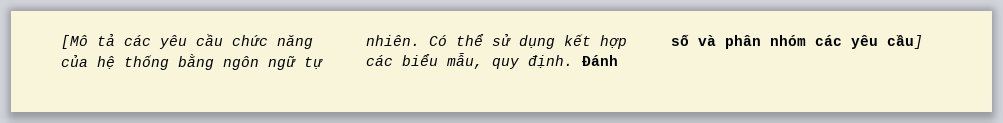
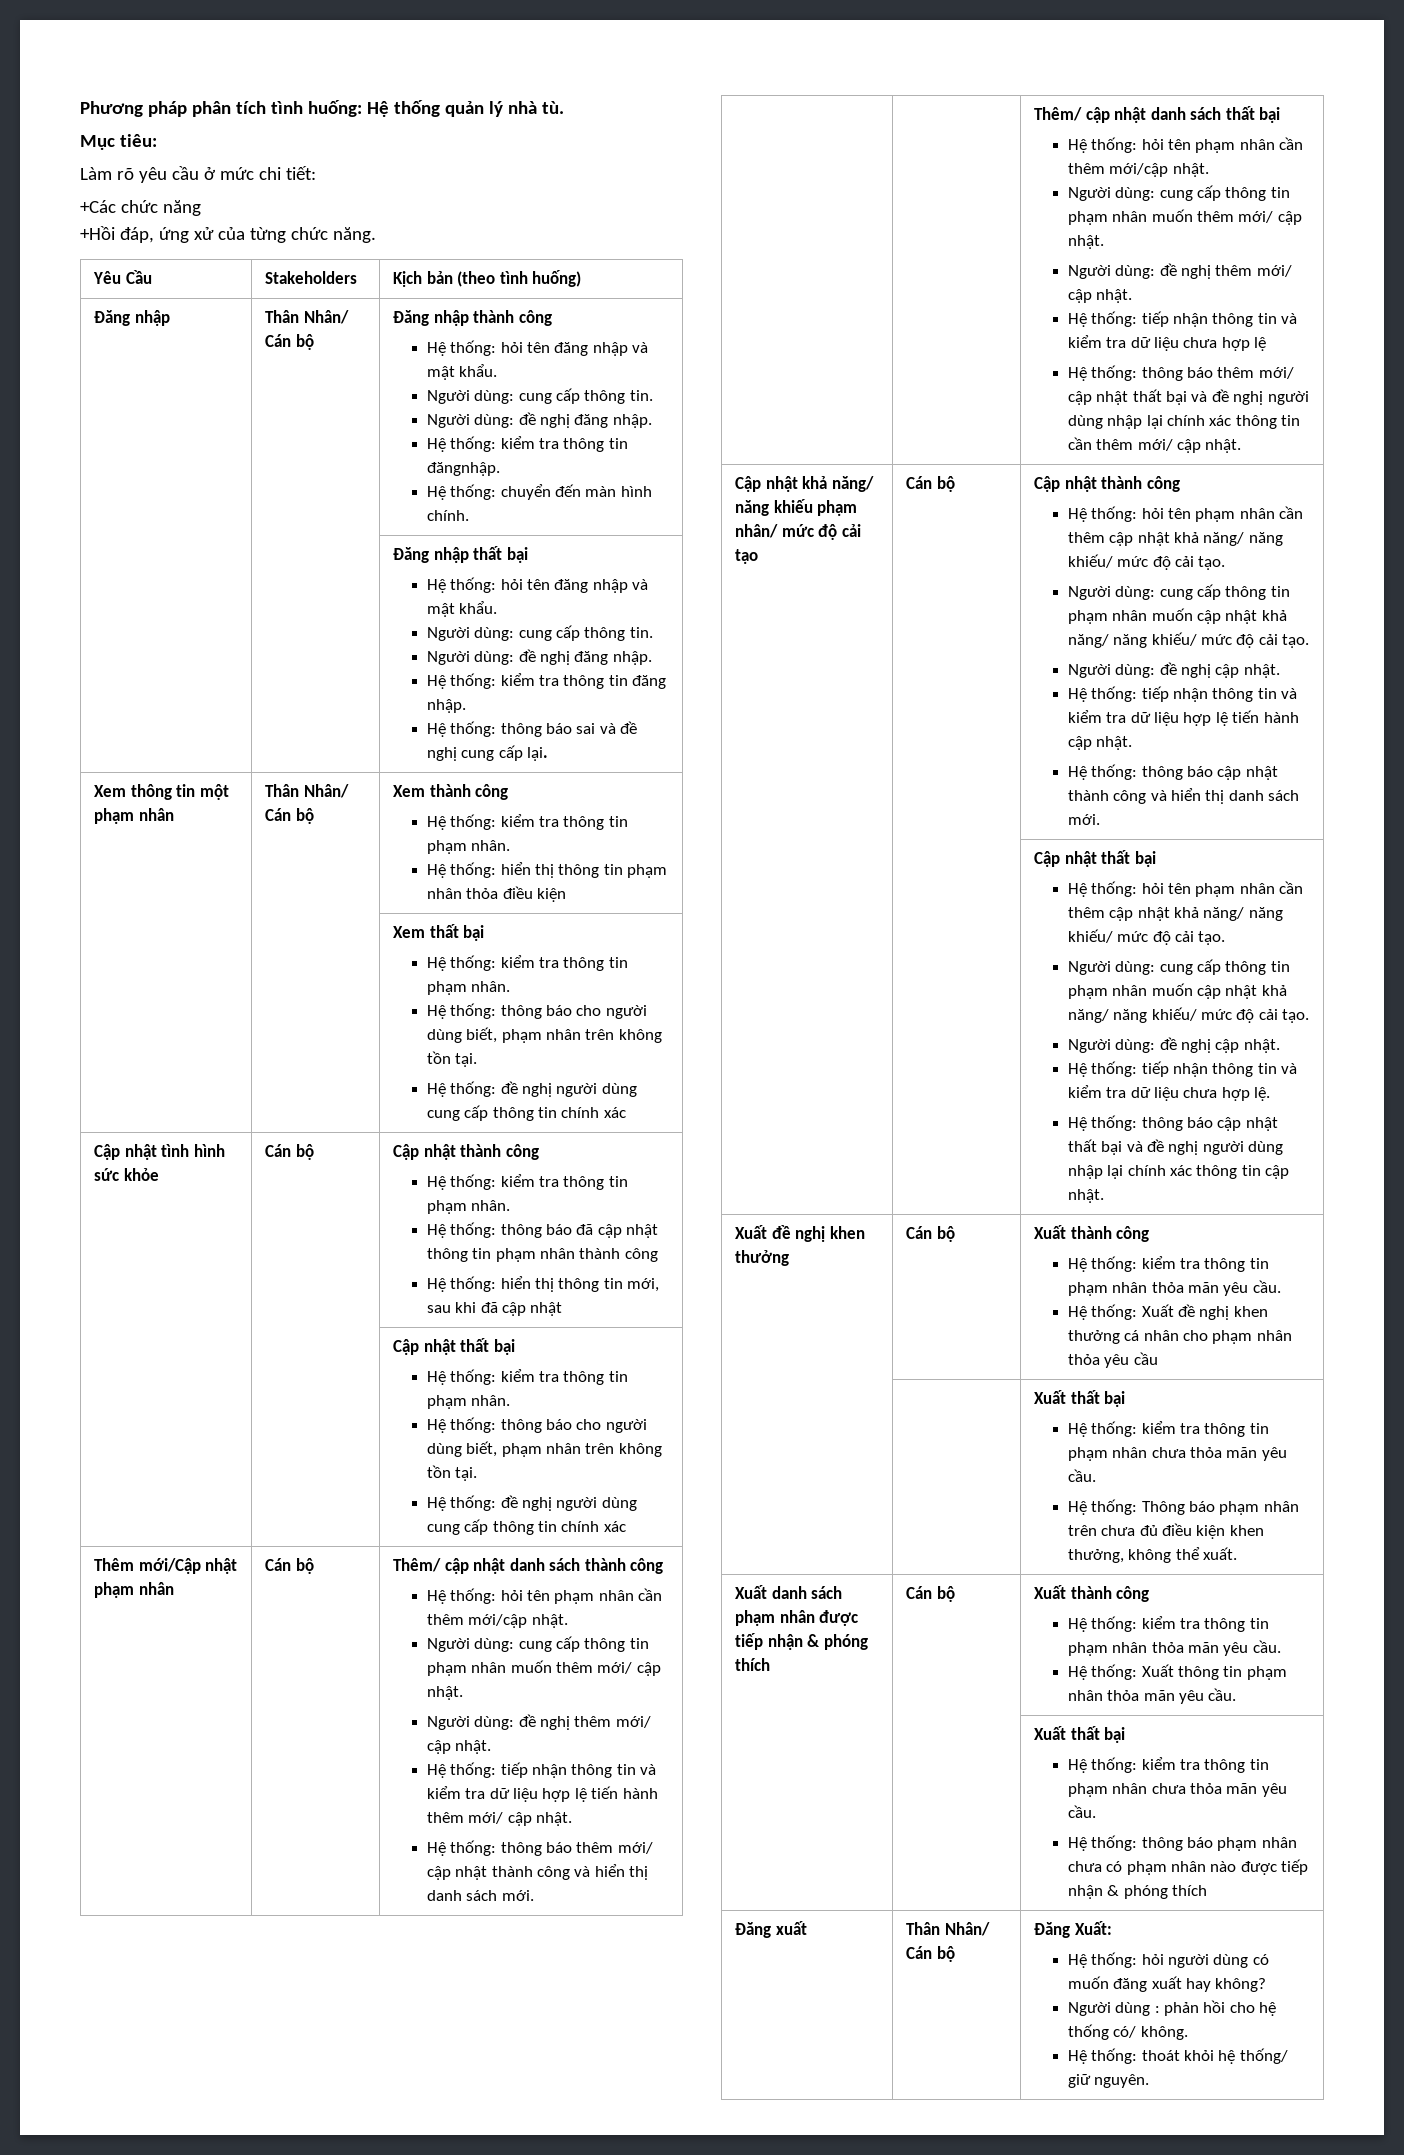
[61,34,313,49] [61,53,323,70] [366,34,627,49] [366,53,618,69] [671,34,923,49] [Mô tả các yêu cầu chức năng của hệ thống bằng ngôn ngữ tự nhiên. Có thể sử dụng kết hợp các biểu mẫu, quy định. Đánh số và phân nhóm các yêu cầu] -> [80,100,564,117] [80,134,157,150] [80,166,316,183] [80,200,201,216] [80,226,376,243] [93,270,152,284] [265,271,358,284] [393,270,582,287] [94,310,170,326] [265,310,349,324] [265,334,314,350] [393,310,552,326] [426,340,649,356] [426,364,498,380] [426,388,653,404] [426,412,652,428] [426,436,628,452] [426,462,500,476] [426,484,652,500] [426,510,469,521] [393,546,528,563] [426,577,649,593] [426,601,498,617] [426,625,653,641] [426,649,652,665] [426,673,667,689] [426,699,466,713] [426,721,638,737] [426,745,548,761] [94,784,229,800] [94,808,174,824] [265,784,349,798] [265,808,314,824] [393,784,509,800] [426,814,628,830] [426,840,511,854] [426,862,668,878] [426,886,566,902] [393,924,485,941] [426,955,628,971] [426,981,511,995] [426,1003,647,1019] [426,1027,662,1043] [426,1051,478,1067] [426,1081,637,1097] [426,1105,626,1121] [94,1144,225,1160] [94,1168,159,1181] [265,1144,314,1160] [393,1144,539,1160] [426,1174,628,1190] [426,1200,511,1214] [426,1222,659,1238] [426,1248,658,1262] [426,1276,660,1292] [426,1302,563,1316] [393,1338,515,1355] [426,1369,628,1385] [426,1395,511,1409] [426,1417,647,1433] [426,1441,662,1457] [426,1465,478,1481] [426,1495,637,1511] [426,1519,626,1535] [94,1558,238,1574] [94,1582,174,1598] [265,1558,314,1574] [393,1558,664,1574] [426,1588,663,1604] [426,1614,568,1628] [426,1636,649,1652] [426,1660,661,1676] [426,1686,463,1700] [426,1714,651,1730] [426,1740,492,1754] [426,1762,657,1778] [426,1786,658,1802] [426,1812,572,1826] [426,1840,653,1856] [426,1864,649,1880] [426,1890,534,1901] [1034,106,1281,123] [1067,137,1304,153] [1067,163,1209,177] [1067,185,1290,201] [1067,209,1302,225] [1067,235,1104,249] [1067,263,1292,279] [1067,289,1133,303] [1067,311,1298,327] [1067,335,1267,351] [1067,365,1294,381] [1067,389,1309,405] [1067,415,1301,429] [1067,437,1242,453] [735,476,874,492] [735,499,858,516] [735,524,861,540] [735,549,759,564] [906,476,955,492] [1034,476,1180,492] [1067,506,1304,522] [1067,532,1283,546] [1067,554,1226,570] [1067,584,1290,600] [1067,608,1287,624] [1067,632,1310,648] [1067,662,1280,678] [1067,686,1298,702] [1067,710,1299,726] [1067,736,1133,750] [1067,764,1278,780] [1067,788,1300,804] [1067,814,1100,825] [1034,850,1156,867] [1067,881,1304,897] [1067,907,1283,921] [1067,929,1226,945] [1067,959,1290,975] [1067,983,1287,999] [1067,1007,1310,1023] [1067,1037,1280,1053] [1067,1061,1298,1077] [1067,1085,1271,1101] [1067,1115,1278,1131] [1067,1139,1284,1155] [1067,1165,1290,1179] [1067,1189,1104,1203] [735,1225,865,1242] [735,1250,790,1266] [906,1226,955,1242] [1034,1225,1150,1242] [1067,1256,1269,1272] [1067,1280,1281,1296] [1067,1304,1268,1320] [1067,1330,1292,1344] [1067,1352,1158,1368] [1034,1390,1126,1407] [1067,1421,1269,1437] [1067,1447,1287,1461] [1067,1469,1096,1482] [1067,1499,1299,1515] [1067,1523,1264,1539] [1067,1547,1237,1563] [735,1585,843,1599] [735,1610,859,1626] [735,1633,868,1650] [735,1658,771,1671] [906,1586,955,1602] [1034,1585,1150,1602] [1067,1616,1269,1632] [1067,1640,1281,1656] [1067,1664,1287,1680] [1067,1688,1237,1704] [1034,1726,1126,1743] [1067,1757,1269,1773] [1067,1783,1287,1797] [1067,1805,1096,1818] [1067,1835,1297,1851] [1067,1859,1309,1875] [1067,1885,1207,1899] [735,1921,807,1938] [906,1922,990,1936] [906,1946,955,1962] [1034,1921,1112,1938] [1067,1952,1269,1968] [1067,1976,1267,1992] [1067,2000,1277,2016] [1067,2024,1188,2040] [1067,2048,1288,2064] [1067,2074,1150,2088] Phương pháp phân tích tình huống: Hệ thống quản lý nhà tù. // Mục tiêu: // Làm rõ yêu cầu ở mức chi tiết: // +Các chức năng // +Hồi đáp, ứng xử của từng chức năng. // Yêu Cầu | Stakeholders | Kịch bản (theo tình huống) // Đăng nhập | Thân Nhân/ Cán bộ | Đăng nhập thành công // Hệ thống: hỏi tên đăng nhập và mật khẩu. // Người dùng: cung cấp thông tin. // Người dùng: đề nghị đăng nhập. // Hệ thống: kiểm tra thông tin đăngnhập. // Hệ thống: chuyển đến màn hình chính. // | | Đăng nhập thất bại // Hệ thống: hỏi tên đăng nhập và mật khẩu. // Người dùng: cung cấp thông tin. // Người dùng: đề nghị đăng nhập. // Hệ thống: kiểm tra thông tin đăng nhập. // Hệ thống: thông báo sai và đề nghị cung cấp lại. // Xem thông tin một phạm nhân | Thân Nhân/ Cán bộ | Xem thành công // Hệ thống: kiểm tra thông tin phạm nhân. // Hệ thống: hiển thị thông tin phạm nhân thỏa điều kiện // | | Xem thất bại // Hệ thống: kiểm tra thông tin phạm nhân. // Hệ thống: thông báo cho người dùng biết, phạm nhân trên không tồn tại. // Hệ thống: đề nghị người dùng cung cấp thông tin chính xác // Cập nhật tình hình sức khỏe | Cán bộ | Cập nhật thành công // Hệ thống: kiểm tra thông tin phạm nhân. // Hệ thống: thông báo đã cập nhật thông tin phạm nhân thành công // Hệ thống: hiển thị thông tin mới, sau khi đã cập nhật // | | Cập nhật thất bại // Hệ thống: kiểm tra thông tin phạm nhân. // Hệ thống: thông báo cho người dùng biết, phạm nhân trên không tồn tại. // Hệ thống: đề nghị người dùng cung cấp thông tin chính xác // Thêm mới/Cập nhật phạm nhân | Cán bộ | Thêm/ cập nhật danh sách thành công // Hệ thống: hỏi tên phạm nhân cần thêm mới/cập nhật. // Người dùng: cung cấp thông tin phạm nhân muốn thêm mới/ cập nhật. // Người dùng: đề nghị thêm mới/ cập nhật. // Hệ thống: tiếp nhận thông tin và kiểm tra dữ liệu hợp lệ tiến hành thêm mới/ cập nhật. // Hệ thống: thông báo thêm mới/ cập nhật thành công và hiển thị danh sách mới. // | | Thêm/ cập nhật danh sách thất bại // Hệ thống: hỏi tên phạm nhân cần thêm mới/cập nhật. // Người dùng: cung cấp thông tin phạm nhân muốn thêm mới/ cập nhật. // Người dùng: đề nghị thêm mới/ cập nhật. // Hệ thống: tiếp nhận thông tin và kiểm tra dữ liệu chưa hợp lệ // Hệ thống: thông báo thêm mới/ cập nhật thất bại và đề nghị người dùng nhập lại chính xác thông tin cần thêm mới/ cập nhật. // Cập nhật khả năng/ năng khiếu phạm nhân/ mức độ cải tạo | Cán bộ | Cập nhật thành công // Hệ thống: hỏi tên phạm nhân cần thêm cập nhật khả năng/ năng khiếu/ mức độ cải tạo. // Người dùng: cung cấp thông tin phạm nhân muốn cập nhật khả năng/ năng khiếu/ mức độ cải tạo. // Người dùng: đề nghị cập nhật. // Hệ thống: tiếp nhận thông tin và kiểm tra dữ liệu hợp lệ tiến hành cập nhật. // Hệ thống: thông báo cập nhật thành công và hiển thị danh sách mới. // | | Cập nhật thất bại // Hệ thống: hỏi tên phạm nhân cần thêm cập nhật khả năng/ năng khiếu/ mức độ cải tạo. // Người dùng: cung cấp thông tin phạm nhân muốn cập nhật khả năng/ năng khiếu/ mức độ cải tạo. // Người dùng: đề nghị cập nhật. // Hệ thống: tiếp nhận thông tin và kiểm tra dữ liệu chưa hợp lệ. // Hệ thống: thông báo cập nhật thất bại và đề nghị người dùng nhập lại chính xác thông tin cập nhật. // Xuất đề nghị khen thưởng | Cán bộ | Xuất thành công // Hệ thống: kiểm tra thông tin phạm nhân thỏa mãn yêu cầu. // Hệ thống: Xuất đề nghị khen thưởng cá nhân cho phạm nhân thỏa yêu cầu // | | Xuất thất bại // Hệ thống: kiểm tra thông tin phạm nhân chưa thỏa mãn yêu cầu. // Hệ thống: Thông báo phạm nhân trên chưa đủ điều kiện khen thưởng, không thể xuất. // Xuất danh sách phạm nhân được tiếp nhận & phóng thích | Cán bộ | Xuất thành công // Hệ thống: kiểm tra thông tin phạm nhân thỏa mãn yêu cầu. // Hệ thống: Xuất thông tin phạm nhân thỏa mãn yêu cầu. // | | Xuất thất bại // Hệ thống: kiểm tra thông tin phạm nhân chưa thỏa mãn yêu cầu. // Hệ thống: thông báo phạm nhân chưa có phạm nhân nào được tiếp nhận & phóng thích // Đăng xuất | Thân Nhân/ Cán bộ | Đăng Xuất: // Hệ thống: hỏi người dùng có muốn đăng xuất hay không? // Người dùng : phản hồi cho hệ thống có/ không. // Hệ thống: thoát khỏi hệ thống/ giữ nguyên.

